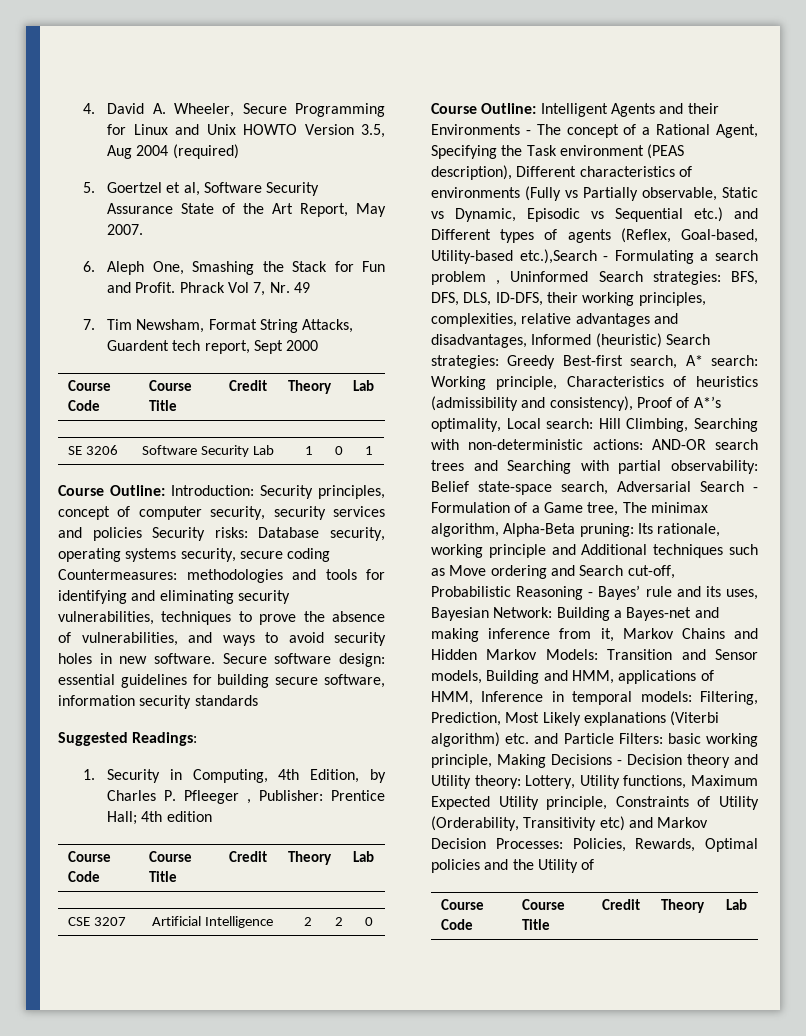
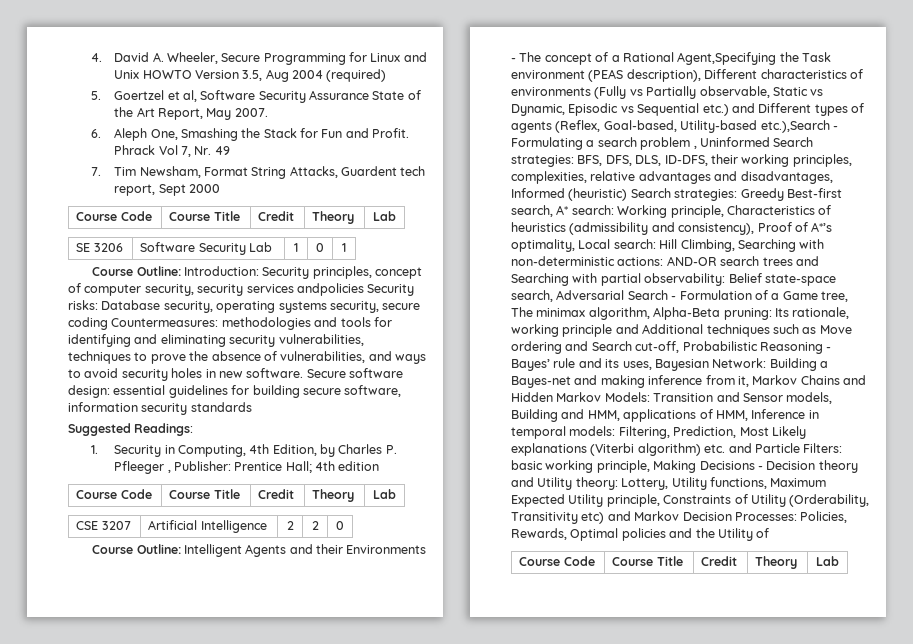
[58,527,142,541] and policies -> [296,283,364,296] andpolicies
[716,124,758,138] [431,145,497,159] Agent, Specifying -> [677,52,777,65] Agent,Specifying

